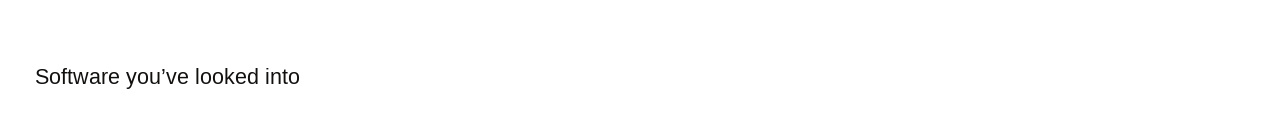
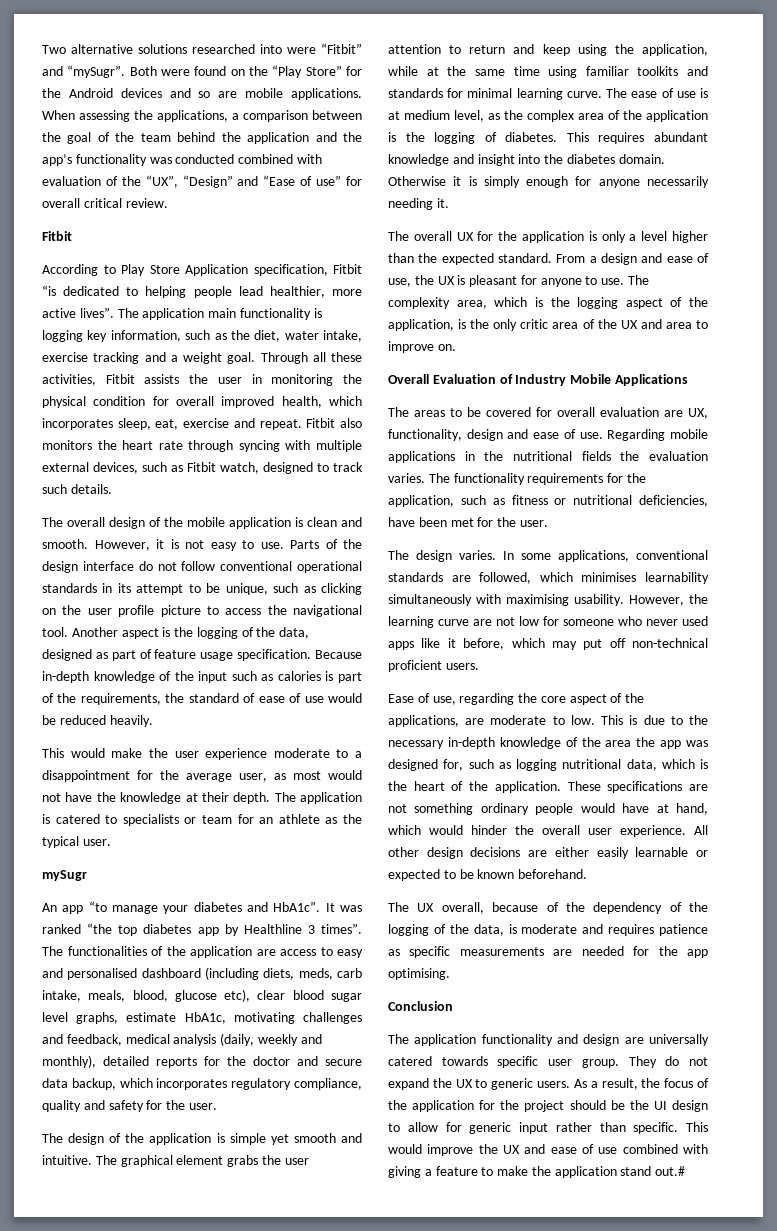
[35,68,300,89] Software you’ve looked into -> [42,43,362,54] [42,65,362,78] [42,88,362,100] [42,110,362,122] [42,132,363,144] [42,154,322,166] [42,175,363,188] [42,198,168,208] [42,231,72,241] [42,264,362,276] [42,285,362,298] [42,307,322,320] [42,330,362,342] [42,352,362,364] [42,374,362,386] [42,396,362,408] [42,418,362,430] [42,440,362,452] [42,462,363,474] [42,484,112,494] [42,517,362,529] [42,539,362,551] [42,561,362,573] [42,583,363,595] [42,605,362,617] [42,627,310,639] [42,649,362,661] [42,671,363,683] [42,693,363,705] [42,715,153,727] [42,748,362,760] [42,770,362,782] [42,792,362,804] [42,814,362,826] [42,836,111,848] [42,870,87,881] [42,901,362,914] [42,923,362,936] [42,946,363,958] [42,967,362,980] [42,989,362,1002] [42,1012,363,1024] [42,1033,322,1046] [42,1055,362,1068] [42,1078,363,1090] [42,1100,217,1112] [42,1133,362,1145] [42,1155,309,1167] [388,44,708,56] [388,66,708,78] [388,88,708,100] [388,110,708,122] [388,132,708,144] [388,154,665,166] [388,176,709,188] [388,198,449,210] [388,231,708,243] [388,253,709,265] [388,275,650,287] [388,297,708,309] [388,319,708,331] [388,341,456,353] [388,374,688,386] [388,407,708,419] [388,429,708,441] [388,451,708,463] [388,473,646,485] [388,495,708,507] [388,517,548,527] [388,550,708,562] [388,572,709,584] [388,594,708,606] [388,616,708,628] [388,638,708,650] [388,660,479,672] [388,693,645,705] [388,715,708,727] [388,737,708,749] [388,759,708,771] [388,781,708,793] [388,803,708,815] [388,825,708,837] [388,847,708,859] [388,869,588,881] [388,902,708,914] [388,924,708,936] [388,946,708,958] [388,968,450,980] [388,1001,453,1011] [388,1034,709,1046] [388,1056,708,1068] [388,1078,709,1090] [388,1100,708,1112] [388,1122,708,1134] [388,1144,708,1156] [388,1166,686,1178] Two alternative solutions researched into were “Fitbit” and “mySugr”. Both were found on the “Play Store” for the Android devices and so are mobile applications. When assessing the applications, a comparison between the goal of the team behind the application and the app’s functionality was conducted combined with evaluation of the “UX”, “Design” and “Ease of use” for overall critical review. // Fitbit // According to Play Store Application specification, Fitbit “is dedicated to helping people lead healthier, more active lives”. The application main functionality is logging key information, such as the diet, water intake, exercise tracking and a weight goal. Through all these activities, Fitbit assists the user in monitoring the physical condition for overall improved health, which incorporates sleep, eat, exercise and repeat. Fitbit also monitors the heart rate through syncing with multiple external devices, such as Fitbit watch, designed to track such details. // The overall design of the mobile application is clean and smooth. However, it is not easy to use. Parts of the design interface do not follow conventional operational standards in its attempt to be unique, such as clicking on the user profile picture to access the navigational tool. Another aspect is the logging of the data, designed as part of feature usage specification. Because in-depth knowledge of the input such as calories is part of the requirements, the standard of ease of use would be reduced heavily. // This would make the user experience moderate to a disappointment for the average user, as most would not have the knowledge at their depth. The application is catered to specialists or team for an athlete as the typical user. // mySugr // An app “to manage your diabetes and HbA1c”. It was ranked “the top diabetes app by Healthline 3 times”. The functionalities of the application are access to easy and personalised dashboard (including diets, meds, carb intake, meals, blood, glucose etc), clear blood sugar level graphs, estimate HbA1c, motivating challenges and feedback, medical analysis (daily, weekly and monthly), detailed reports for the doctor and secure data backup, which incorporates regulatory compliance, quality and safety for the user. // The design of the application is simple yet smooth and intuitive. The graphical element grabs the user attention to return and keep using the application, while at the same time using familiar toolkits and standards for minimal learning curve. The ease of use is at medium level, as the complex area of the application is the logging of diabetes. This requires abundant knowledge and insight into the diabetes domain. Otherwise it is simply enough for anyone necessarily needing it. // The overall UX for the application is only a level higher than the expected standard. From a design and ease of use, the UX is pleasant for anyone to use. The complexity area, which is the logging aspect of the application, is the only critic area of the UX and area to improve on. // Overall Evaluation of Industry Mobile Applications // The areas to be covered for overall evaluation are UX, functionality, design and ease of use. Regarding mobile applications in the nutritional fields the evaluation varies. The functionality requirements for the application, such as fitness or nutritional deficiencies, have been met for the user. // The design varies. In some applications, conventional standards are followed, which minimises learnability simultaneously with maximising usability. However, the learning curve are not low for someone who never used apps like it before, which may put off non-technical proficient users. // Ease of use, regarding the core aspect of the applications, are moderate to low. This is due to the necessary in-depth knowledge of the area the app was designed for, such as logging nutritional data, which is the heart of the application. These specifications are not something ordinary people would have at hand, which would hinder the overall user experience. All other design decisions are either easily learnable or expected to be known beforehand. // The UX overall, because of the dependency of the logging of the data, is moderate and requires patience as specific measurements are needed for the app optimising. // Conclusion // The application functionality and design are universally catered towards specific user group. They do not expand the UX to generic users. As a result, the focus of the application for the project should be the UI design to allow for generic input rather than specific. This would improve the UX and ease of use combined with giving a feature to make the application stand out.#

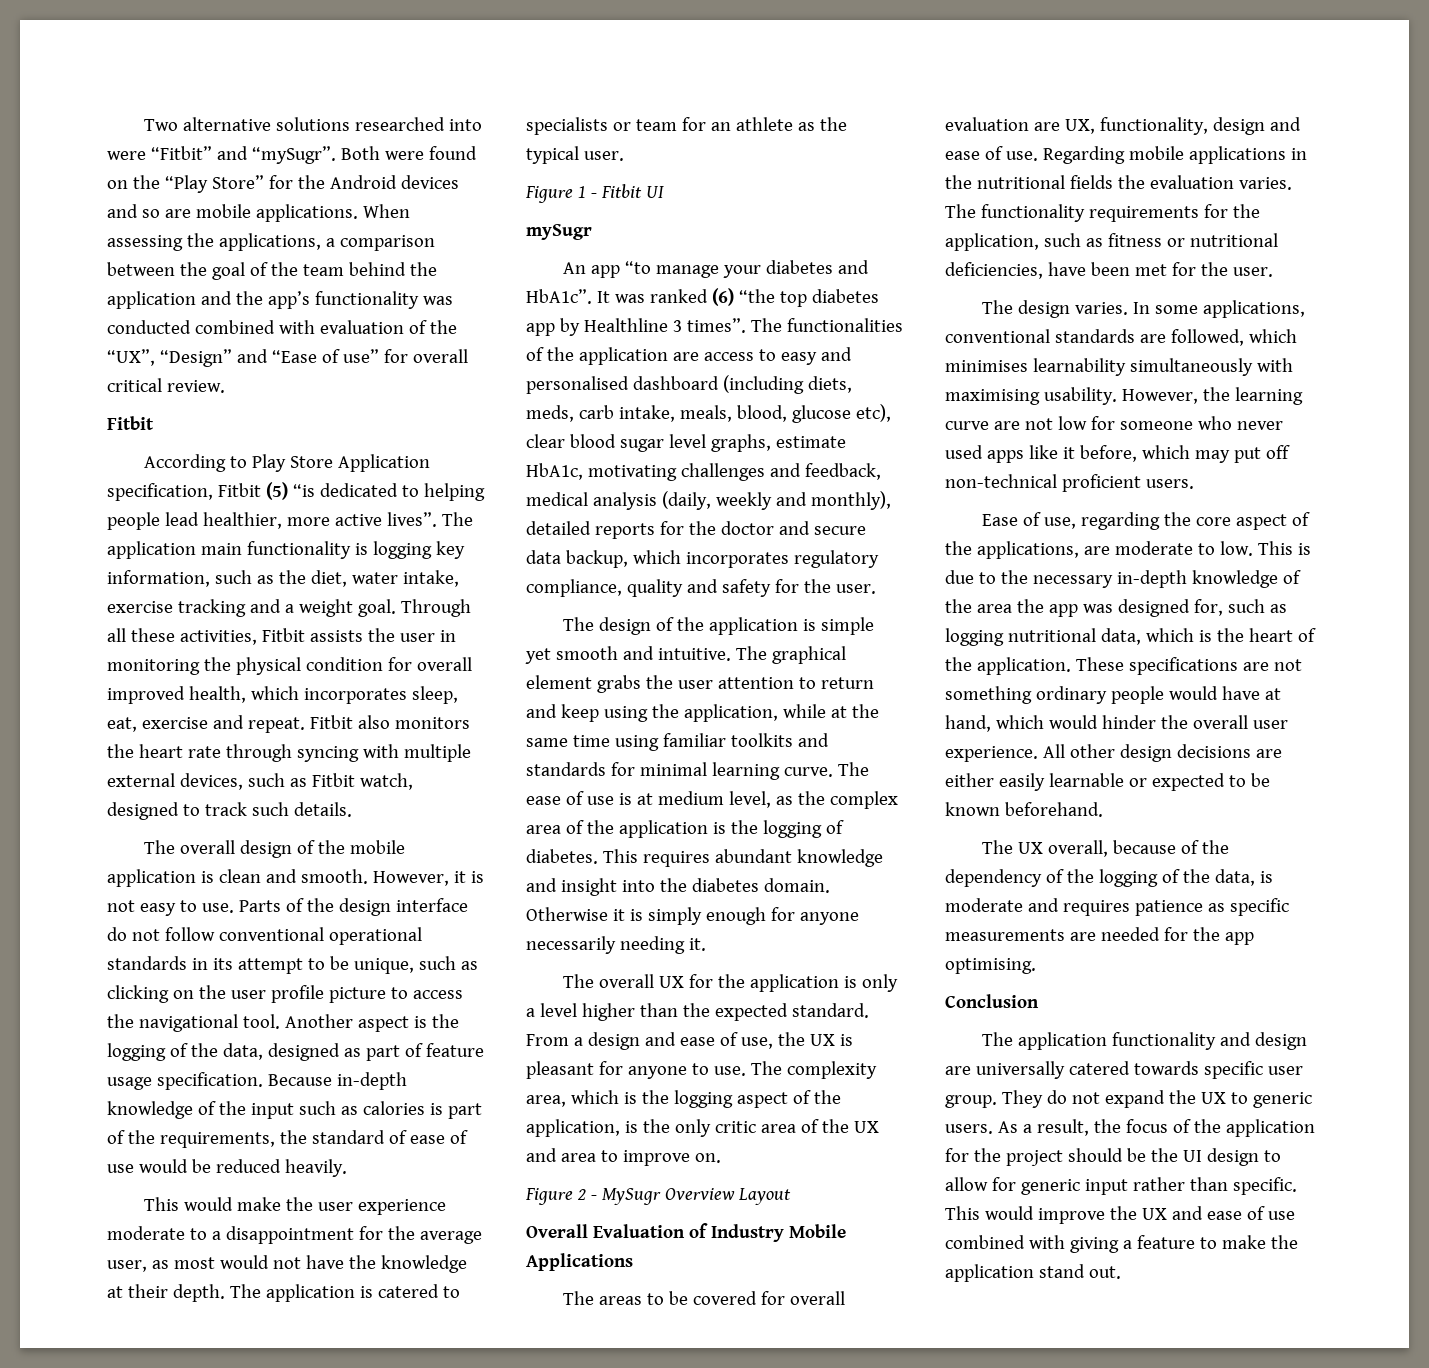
(362, 269) none -> [265,482,288,500] (5)
(111, 842) none -> [525,184,664,203] // Figure 1 - Fitbit UI
(81, 929) none -> [711,288,734,306] (6)
(456, 347) none -> [525,1188,791,1205] // Figure 2 - MySugr Overview Layout
[655,1166,686,1176] out.# -> [1088,1266,1121,1279] out.

